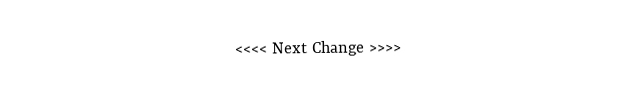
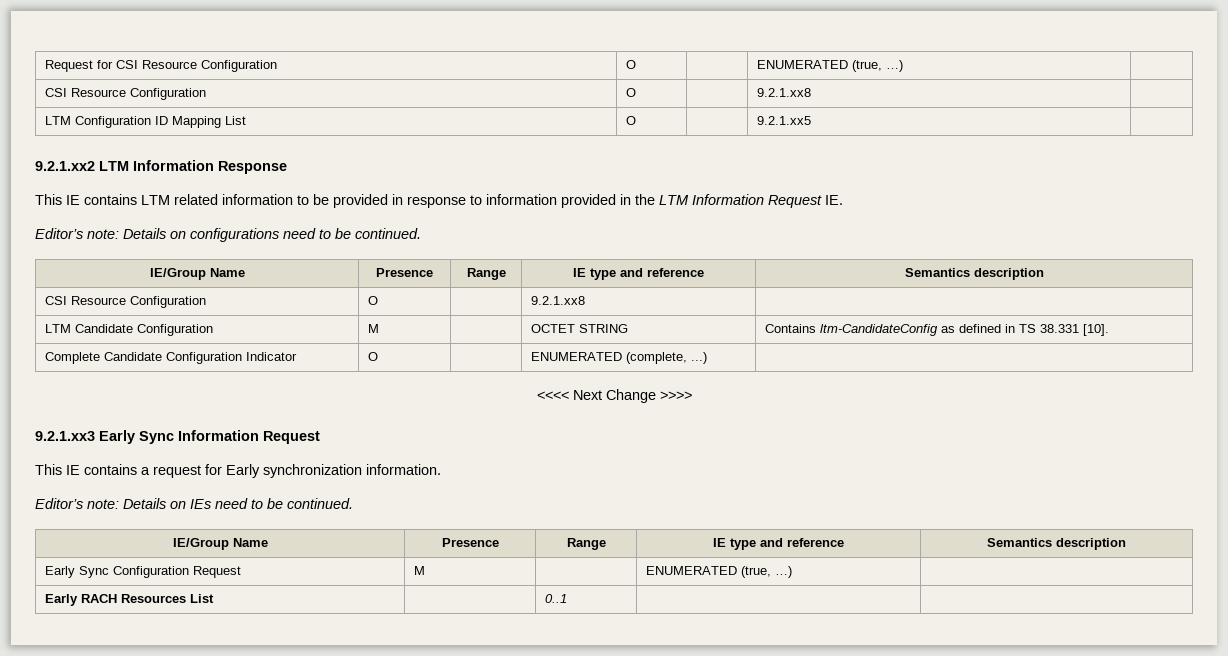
[235,40,402,57] <<<< Next Change >>>> -> [44,60,277,72] [625,60,636,69] [756,60,903,72] [44,88,206,100] [625,88,636,97] [756,88,811,97] [44,116,246,128] [625,116,636,125] [756,116,811,125] [35,160,287,174] [35,194,843,208] [35,228,421,242] [149,268,245,280] [376,268,433,277] [466,268,506,280] [573,268,704,280] [904,268,1044,280] [44,296,206,308] [367,296,378,305] [530,296,585,305] [44,324,213,336] [367,324,379,333] [530,324,628,333] [764,324,1109,336] [44,352,297,364] [367,352,378,361] [530,352,707,364] [536,389,692,403] [35,430,320,444] [35,464,441,478] [35,498,353,509] [172,538,268,550] [441,538,499,547] [566,538,606,550] [713,538,844,550] [987,538,1126,550] [44,566,241,578] [413,566,425,575] [645,566,792,578] [44,594,214,606] [544,594,567,603] Request for CSI Resource Configuration | O | | ENUMERATED (true, …) | // CSI Resource Configuration | O | | 9.2.1.xx8 | // LTM Configuration ID Mapping List | O | | 9.2.1.xx5 | // 9.2.1.xx2 LTM Information Response // This IE contains LTM related information to be provided in response to information provided in the LTM Information Request IE. // Editor’s note: Details on configurations need to be continued. // IE/Group Name | Presence | Range | IE type and reference | Semantics description // CSI Resource Configuration | O | | 9.2.1.xx8 | // LTM Candidate Configuration | M | | OCTET STRING | Contains ltm-CandidateConfig as defined in TS 38.331 [10]. // Complete Candidate Configuration Indicator | O | | ENUMERATED (complete, ...) | // <<<< Next Change >>>> // 9.2.1.xx3 Early Sync Information Request // This IE contains a request for Early synchronization information. // Editor’s note: Details on IEs need to be continued. // IE/Group Name | Presence | Range | IE type and reference | Semantics description // Early Sync Configuration Request | M | | ENUMERATED (true, …) | // Early RACH Resources List | | 0..1 | |

